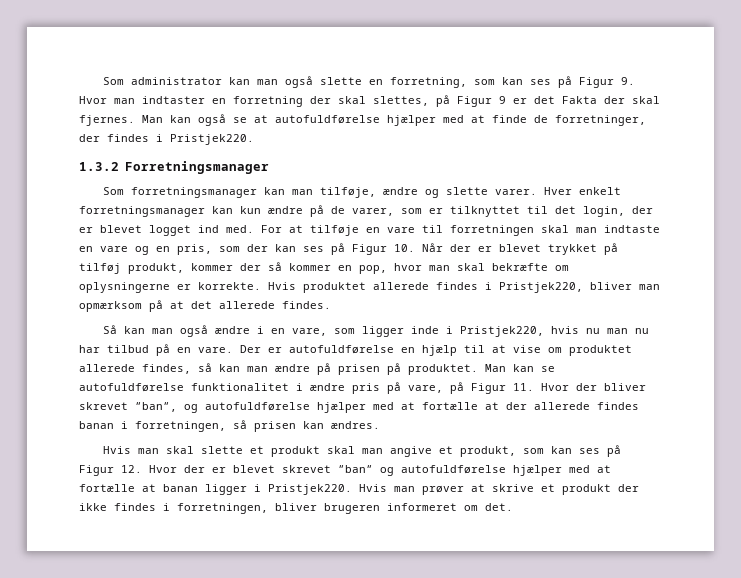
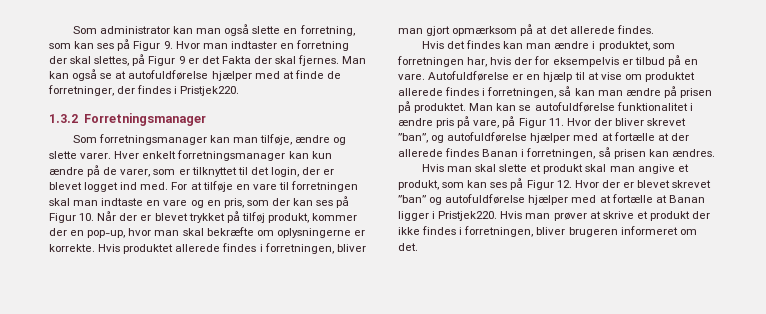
[268,262,387,274] så kommer en pop, -> [70,230,126,238] en pop-up,
[499,282,583,293] Pristjek220, -> [264,243,334,254] forretningen,
(660, 287) none -> [426,26,451,36] gjort
[102,325,208,337] Så kan man også -> [421,40,552,49] Hvis det findes kan man
[270,326,649,337] [79,345,100,353] en vare, som ligger inde i Pristjek220, hvis nu man nu har -> [598,41,675,51] [397,56,633,67] produktet, som forretningen har, hvis der for eksempelvis er
[240,345,394,354] Der er autofuldførelse -> [428,71,524,81] Autofuldførelse er
[142,364,191,374] findes, -> [445,87,557,98] findes i forretningen,
[79,421,114,429] banan -> [482,149,519,157] Banan
[163,484,198,492] banan -> [668,195,705,203] Banan

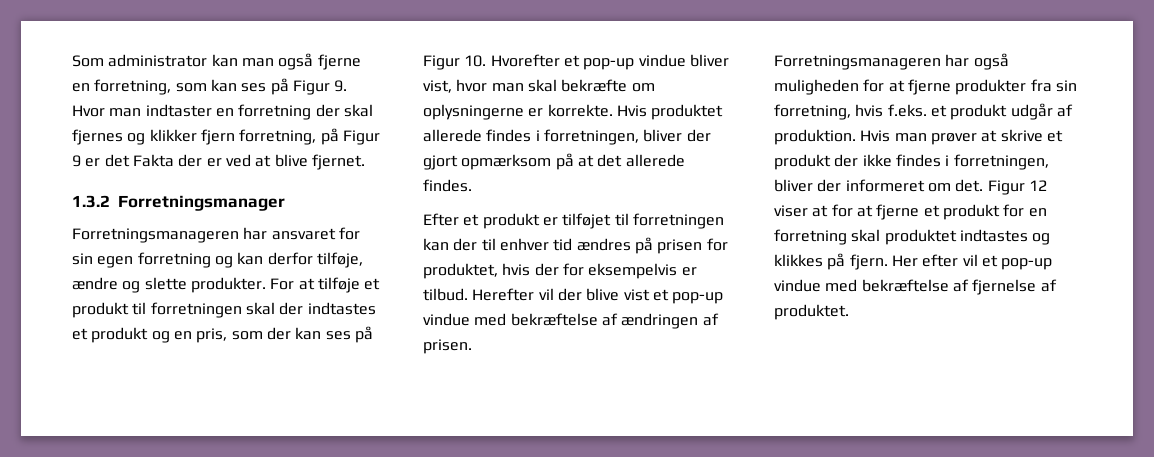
[252,26,281,34] slette -> [317,54,361,70] fjerne
[94,56,130,66] slettes, -> [72,129,317,145] fjernes og klikker fjern forretning,
[275,55,367,66] [49,69,341,81] [48,85,240,96] [49,113,206,126] [72,134,347,145] [49,150,332,161] [49,165,335,177] [49,182,169,192] skal fjernes. Man kan også se at autofuldførelse hjælper med at finde de forretninger, der findes i Pristjek220. // 1.3.2 Forretningsmanager // Som forretningsmanager kan man tilføje, ændre og slette varer. Hver enkelt forretningsmanager kan kun ændre på de varer, som er tilknyttet til det login, der er blevet logget ind med. -> [206,154,365,170] [72,195,285,211] [72,227,360,243] [72,252,363,268] [72,277,266,293] er ved at blive fjernet. // 1.3.2 Forretningsmanager // Forretningsmanageren har ansvaret for sin egen forretning og kan derfor tilføje, ændre og slette produkter.
[235,184,277,190] en vare -> [364,278,381,290] [72,302,129,318] et produkt
[73,198,188,206] man indtaste en vare -> [279,302,376,315] [72,327,149,343] der indtastes et produkt
[97,211,358,223] [49,228,126,238] Når der er blevet trykket på tilføj produkt, kommer der en pop-up, -> [490,54,729,70] [423,80,452,93] Hvorefter et pop-up vindue bliver vist,
[398,28,423,34] man -> [686,129,711,142] der
[421,40,675,51] [397,56,488,67] Hvis det findes kan man ændre i produktet, som forretningen har, -> [423,213,724,229] [423,237,728,254] [423,263,498,279] Efter et produkt er tilføjet til forretningen kan der til enhver tid ændres på prisen for produktet,
[634,55,698,67] [398,71,695,82] [398,86,712,98] [398,101,693,113] [398,116,687,128] [398,132,689,143] [398,147,715,159] [421,164,689,174] [398,178,712,190] [398,194,705,205] [398,211,498,221] tilbud på en vare. Autofuldførelse er en hjælp til at vise om produktet allerede findes i forretningen, så kan man ændre på prisen på produktet. Man kan se autofuldførelse funktionalitet i ændre pris på vare, på Figur 11. Hvor der bliver skrevet ”ban”, og autofuldførelse hjælper med at fortælle at der allerede findes Banan i forretningen, så prisen kan ændres. // Hvis man skal slette et produkt skal man angive et produkt, som kan ses på Figur 12. Hvor der er blevet skrevet ”ban” og autofuldførelse hjælper med at fortælle at Banan ligger i Pristjek220. -> [423,288,724,304] [423,313,719,329] [423,339,472,354] [774,53,1009,70] [774,79,1077,95] [774,103,1073,120] [774,129,856,145] tilbud. Herefter vil der blive vist et pop-up vindue med bekræftelse af ændringen af prisen. // Forretningsmanageren har også muligheden for at fjerne produkter fra sin forretning, hvis f.eks. et produkt udgår af produktion.
[568,227,618,237] brugeren -> [817,179,842,192] der
(418, 247) none -> [987,180,1047,195] [774,204,1047,220] [774,229,1051,245] [774,253,1053,270] [774,279,1057,295] [774,304,849,320] Figur 12 viser at for at fjerne et produkt for en forretning skal produktet indtastes og klikkes på fjern. Her efter vil et pop-up vindue med bekræftelse af fjernelse af produktet.

